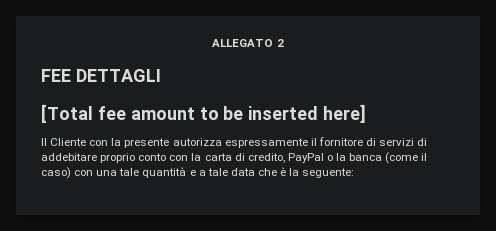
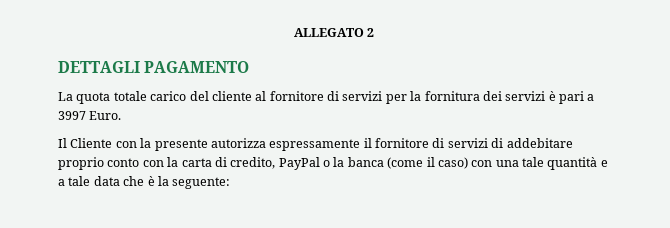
[41,69,71,82] FEE -> (375, 32) none
[41,104,367,123] // [Total fee amount to be inserted here] -> [144,61,250,73] [58,91,595,104] [58,111,122,120] PAGAMENTO // La quota totale carico del cliente al fornitore di servizi per la fornitura dei servizi è pari a 3997 Euro.

